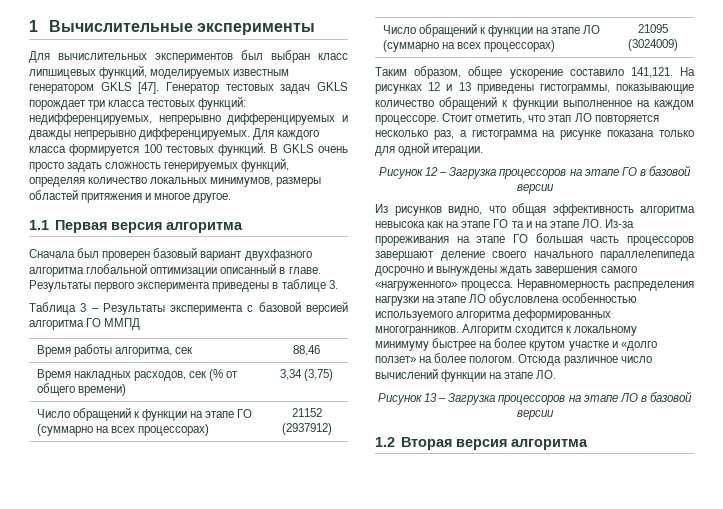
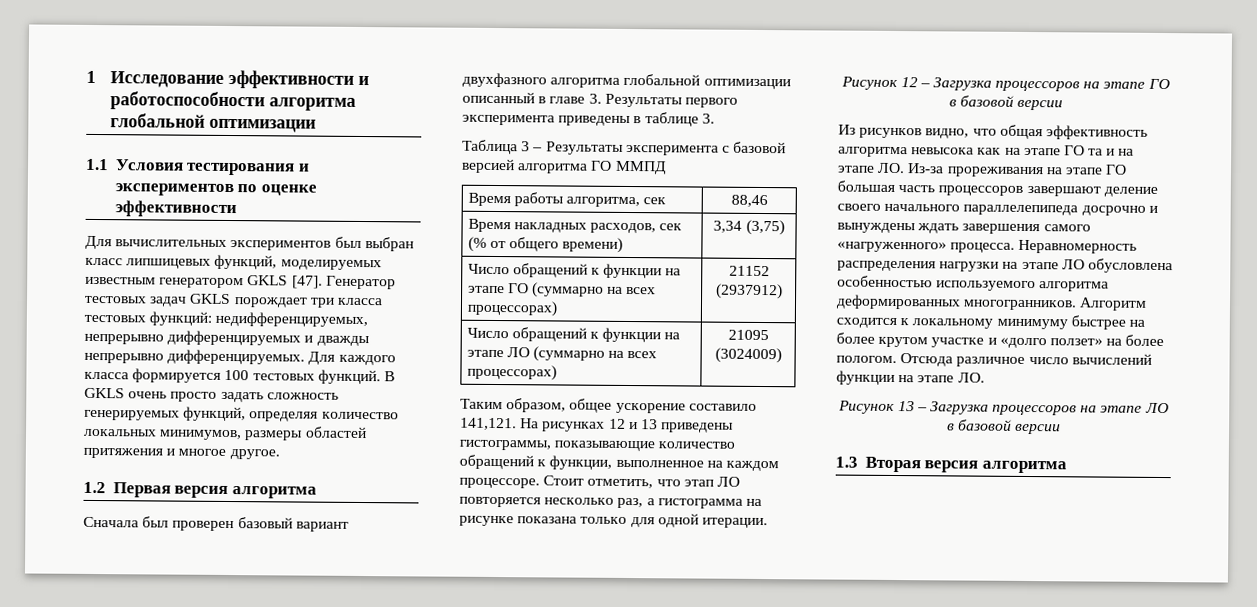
[29,20,316,35] 1 Вычислительные эксперименты -> [86,69,370,89] [110,91,357,111] [110,113,317,133] [85,158,310,176] [114,183,317,197] [114,200,237,218] 1 Исследование эффективности и работоспособности алгоритма глобальной оптимизации // 1.1 Условия тестирования и экспериментов по оценке эффективности
[29,220,49,230] 1.1 -> [83,481,106,494] 1.2
[288,267,321,274] главе. -> [549,93,602,104] главе 3.
[512,98,558,110] функции -> [549,455,613,470] функции,
[375,437,395,447] 1.2 -> [835,456,858,468] 1.3

